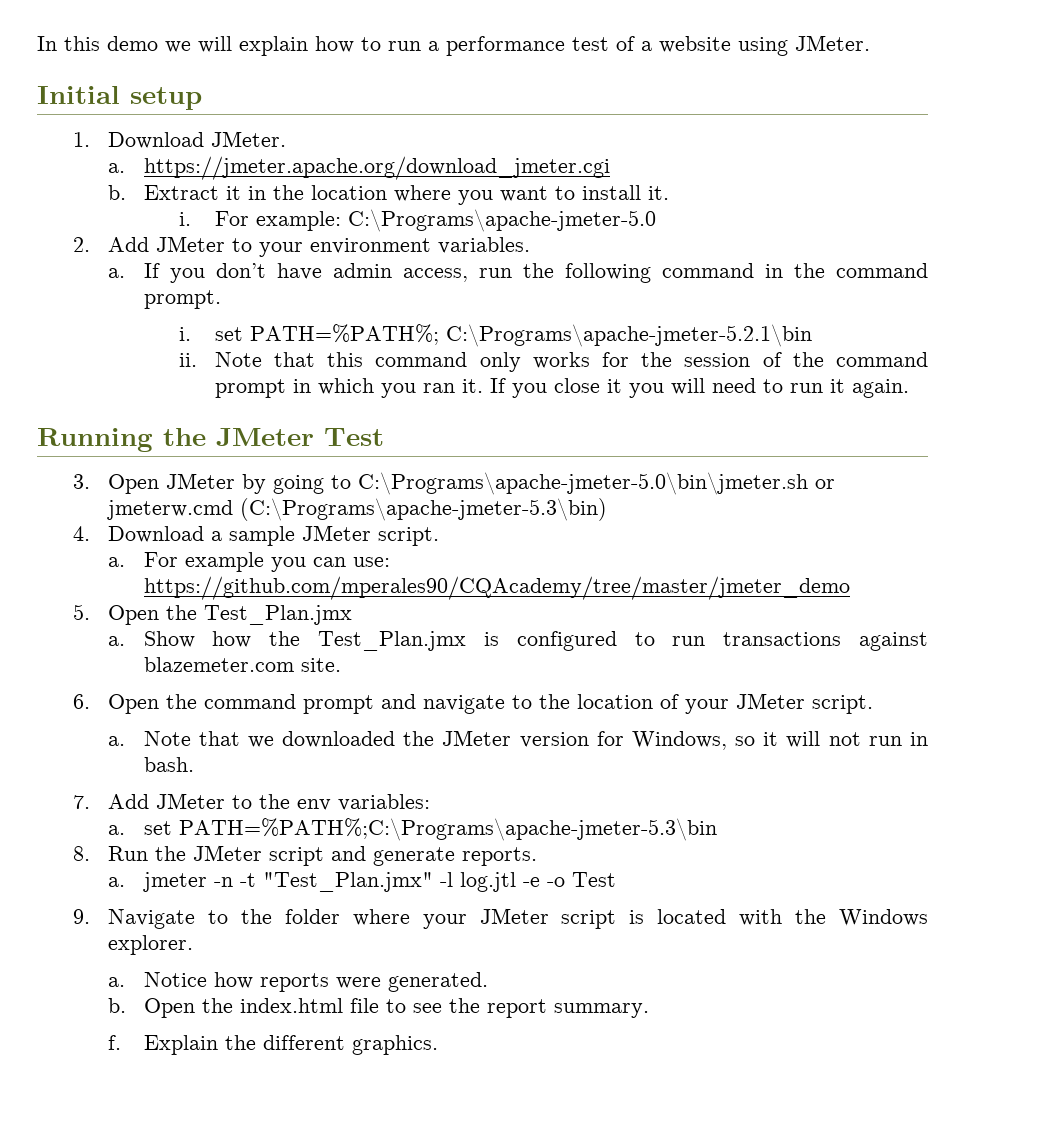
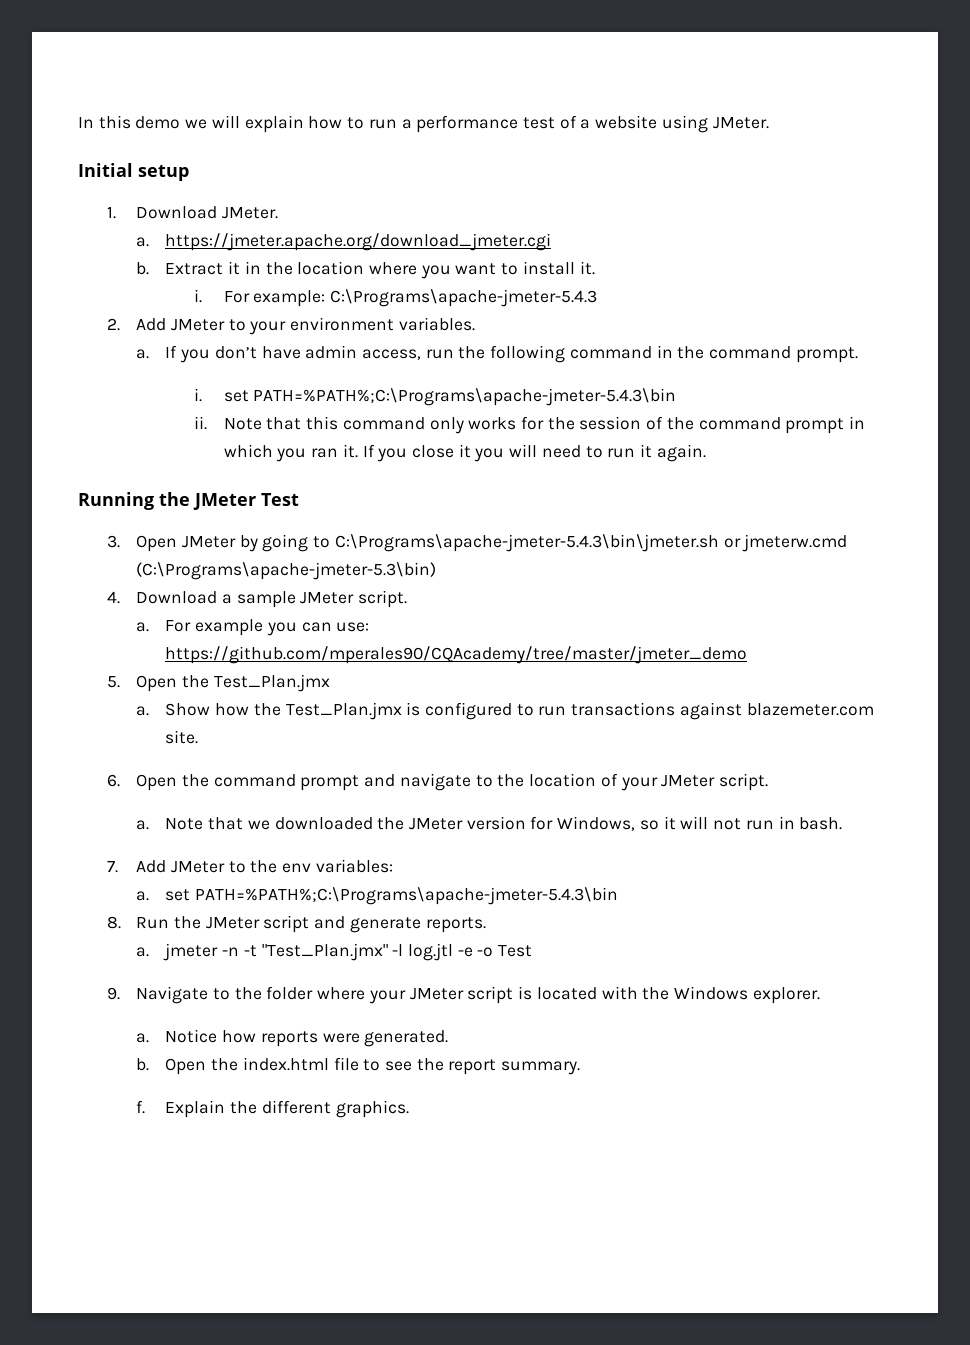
[347,209,656,232] C:\Programs\apache-jmeter-5.0 -> [330,289,598,307] C:\Programs\apache-jmeter-5.4.3
[249,324,812,347] PATH=%PATH%; C:\Programs\apache-jmeter-5.2.1\bin -> [253,388,677,406] PATH=%PATH%;C:\Programs\apache-jmeter-5.4.3\bin
[358,472,809,495] C:\Programs\apache-jmeter-5.0\bin\jmeter.sh -> [334,534,719,552] C:\Programs\apache-jmeter-5.4.3\bin\jmeter.sh
[178,818,717,841] PATH=%PATH%;C:\Programs\apache-jmeter-5.3\bin -> [195,887,619,905] PATH=%PATH%;C:\Programs\apache-jmeter-5.4.3\bin

